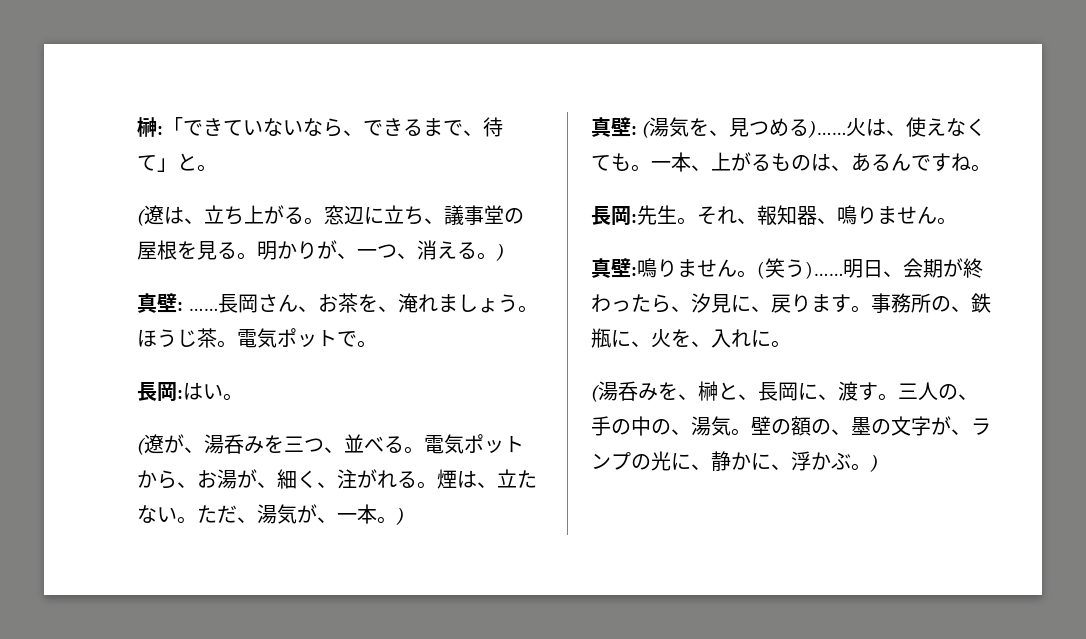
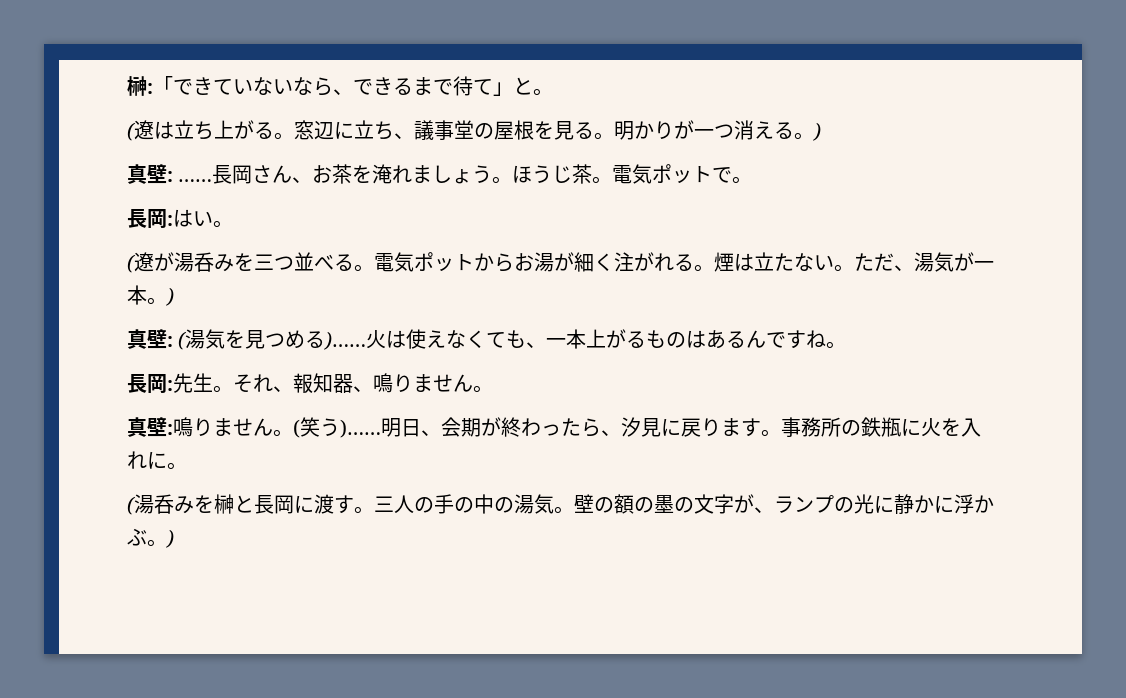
[463,130,483,136] 、 -> (453, 87) none
[184,218,204,224] 、 -> (174, 130) none
[337,244,417,259] 、一つ、 -> [694,124,734,138] 一つ
[378,306,399,312] 、 -> (373, 174) none
[184,447,204,453] 、 -> (174, 261) none
[324,447,344,453] 、 -> (294, 263) none
[177,469,337,489] 、お湯が、細く、 -> [514,252,614,272] お湯が細く
[477,482,497,488] 、 -> (754, 262) none
[317,517,337,523] 、 -> (974, 261) none
[709,130,730,136] 、 -> (246, 339) none
[886,130,907,136] 、 -> (407, 339) none
[631,152,711,172] 。一本、 -> [526,329,587,349] 、一本
[831,165,851,171] 、 -> (707, 339) none
[751,306,771,312] 、 -> (681, 427) none
[951,293,991,313] [591,328,711,348] 、鉄瓶に、火を、 -> [861,417,961,437] 鉄瓶に火を
[678,381,838,401] 、榊と、長岡に、 -> [214,494,314,514] 榊と長岡に
[958,394,978,400] 、 -> (434, 505) none
[671,429,691,435] 、 -> (514, 505) none
[831,429,851,435] 、 -> (654, 505) none
[691,451,791,471] 、静かに、 -> [894,494,954,514] 静かに

